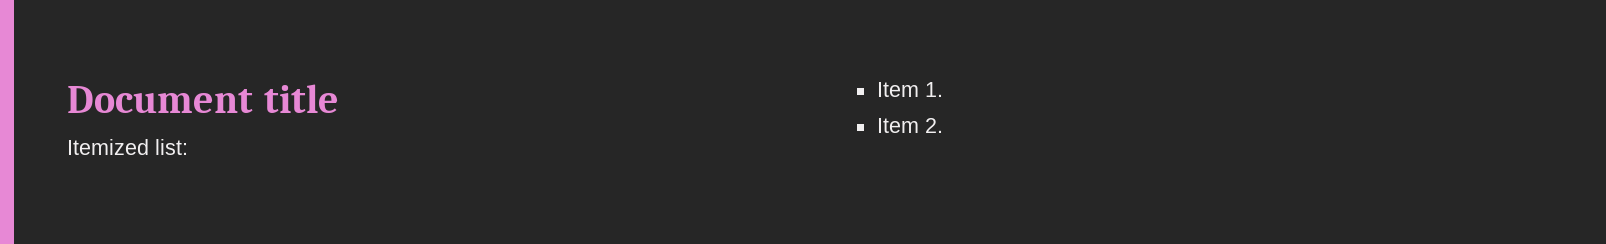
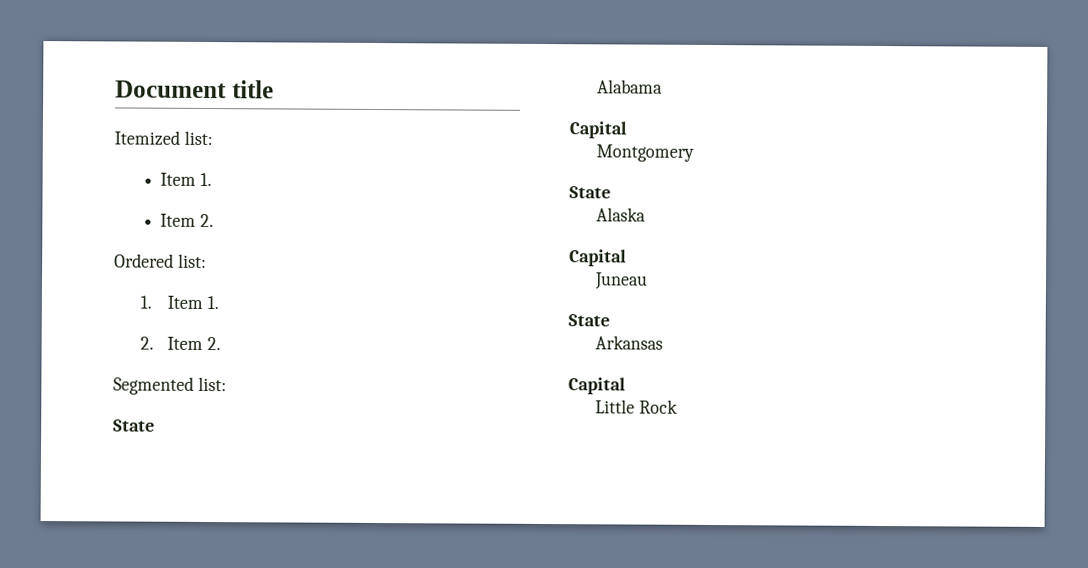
(943, 125) none -> [114,253,207,268] [140,295,220,310] [140,336,222,351] [113,376,227,395] [113,419,155,432] [597,79,664,94] [569,121,627,139] [596,144,695,162] [569,186,611,199] [596,207,647,222] [569,249,627,267] [594,272,649,290] [568,314,610,327] [595,335,664,350] [568,377,626,395] [595,399,678,414] // Ordered list: // 1. Item 1. // 2. Item 2. // Segmented list: // State // Alabama // Capital // Montgomery // State // Alaska // Capital // Juneau // State // Arkansas // Capital // Little Rock

